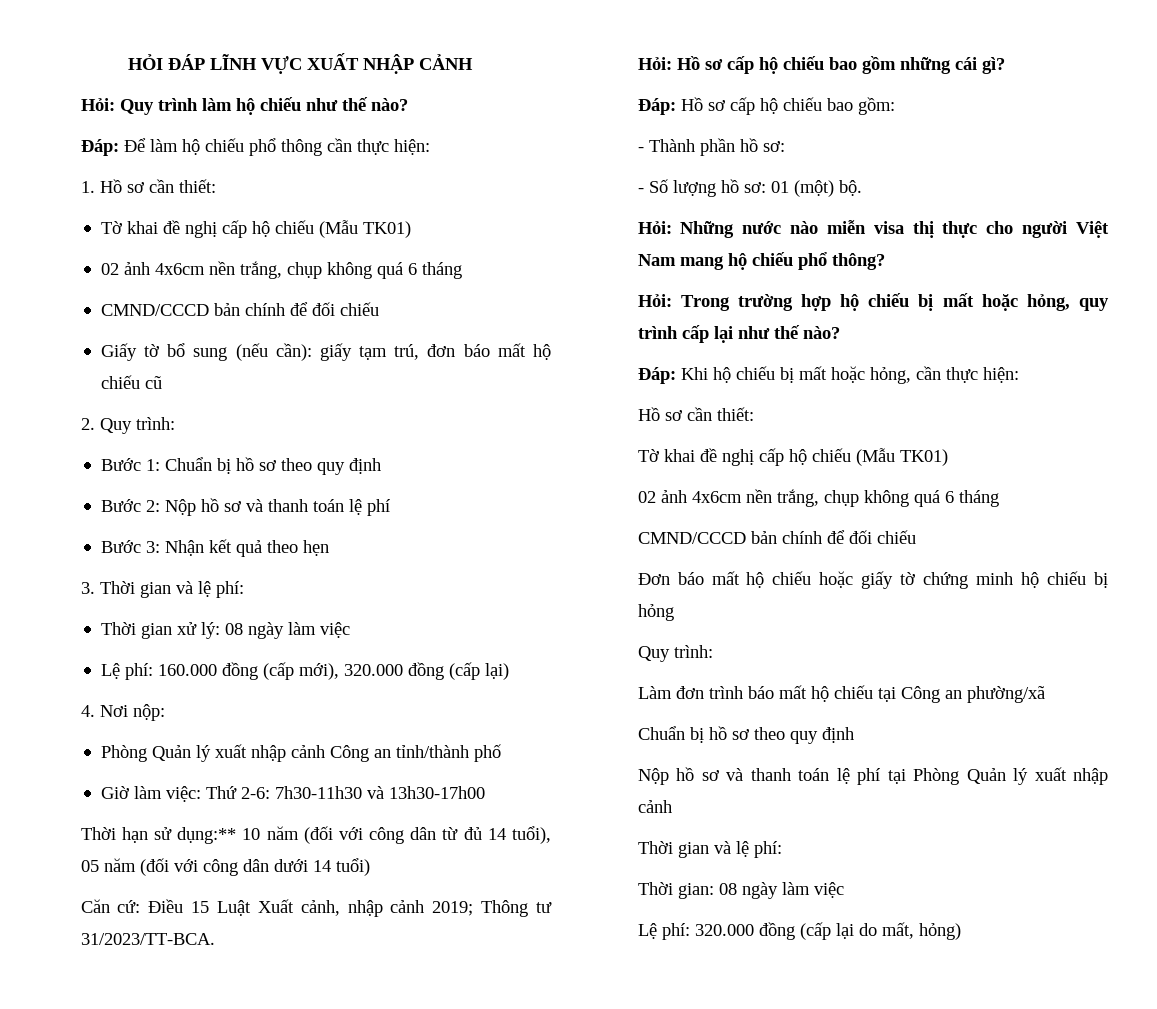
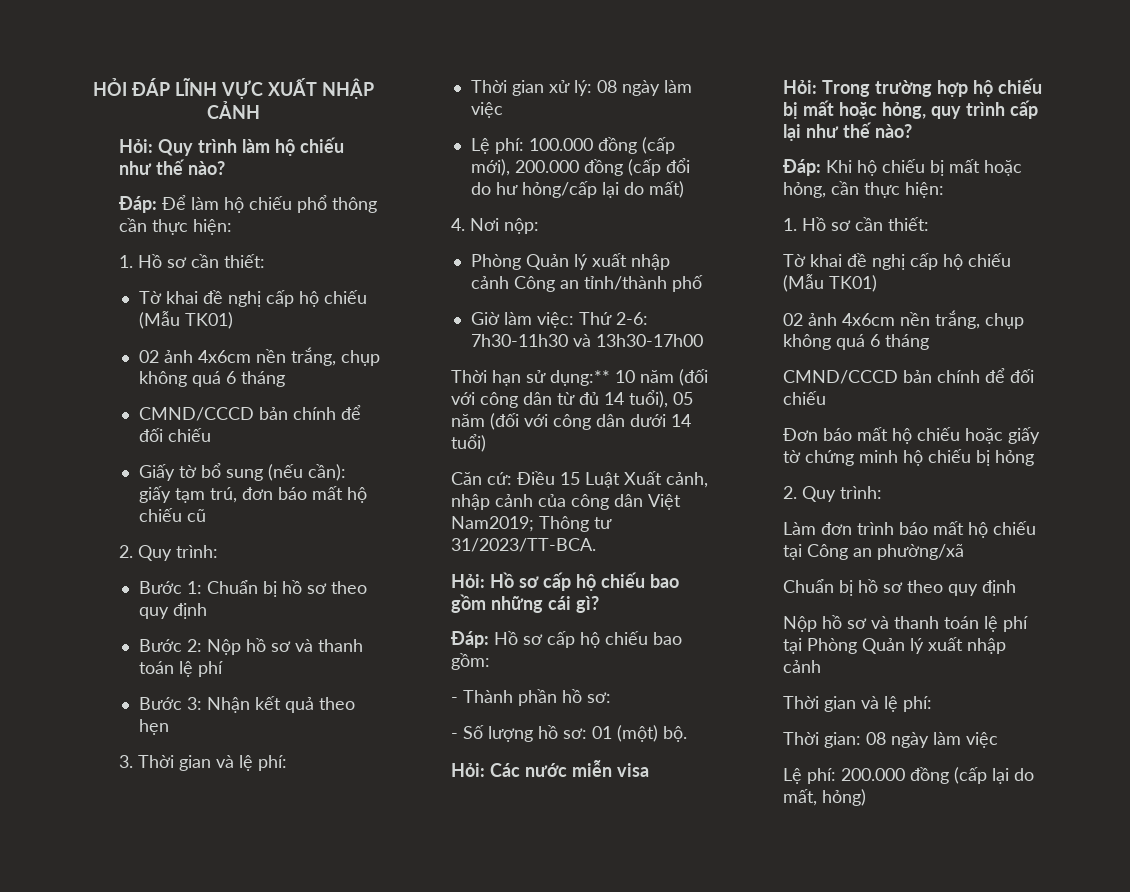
[157,664,217,676] 160.000 -> [528,138,593,151] 100.000
[343,662,509,680] 320.000 đồng (cấp lại) -> [514,158,690,176] [470,181,684,198] 200.000 đồng (cấp đổi do hư hỏng/cấp lại do mất)
[432,901,474,916] 2019; -> [537,494,681,510] [450,516,534,532] của công dân Việt Nam2019;
[680,221,819,238] Những nước nào -> [489,763,567,777] Các nước
[912,221,1109,238] [637,252,885,270] thị thực cho người Việt Nam mang hộ chiếu phổ thông? -> (649, 770) none
(1019, 375) none -> [782,218,797,231] 1.
(674, 612) none -> [782,486,797,499] 2.
[694,924,754,936] 320.000 -> [840,768,905,781] 200.000

